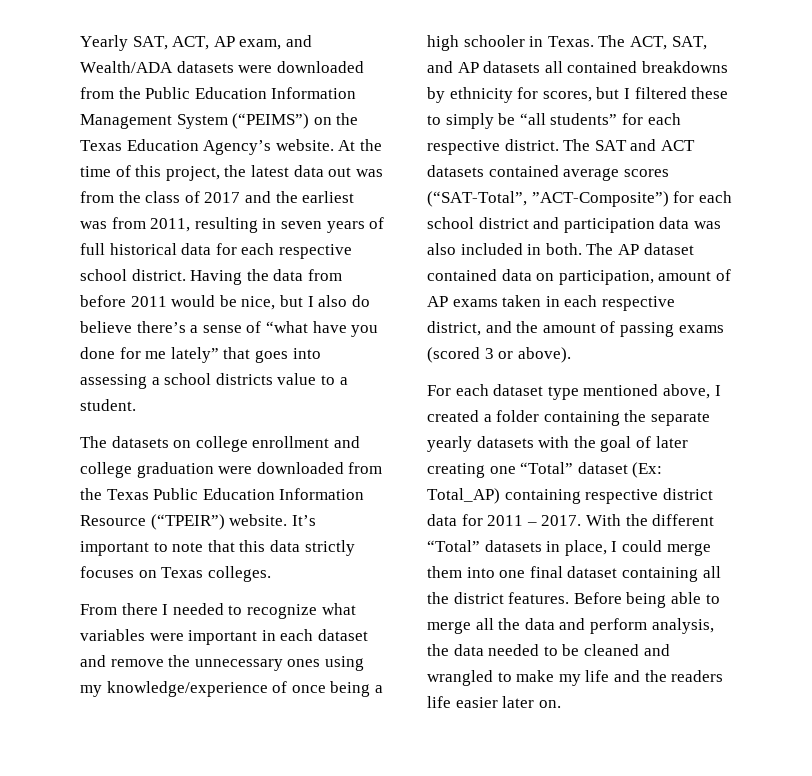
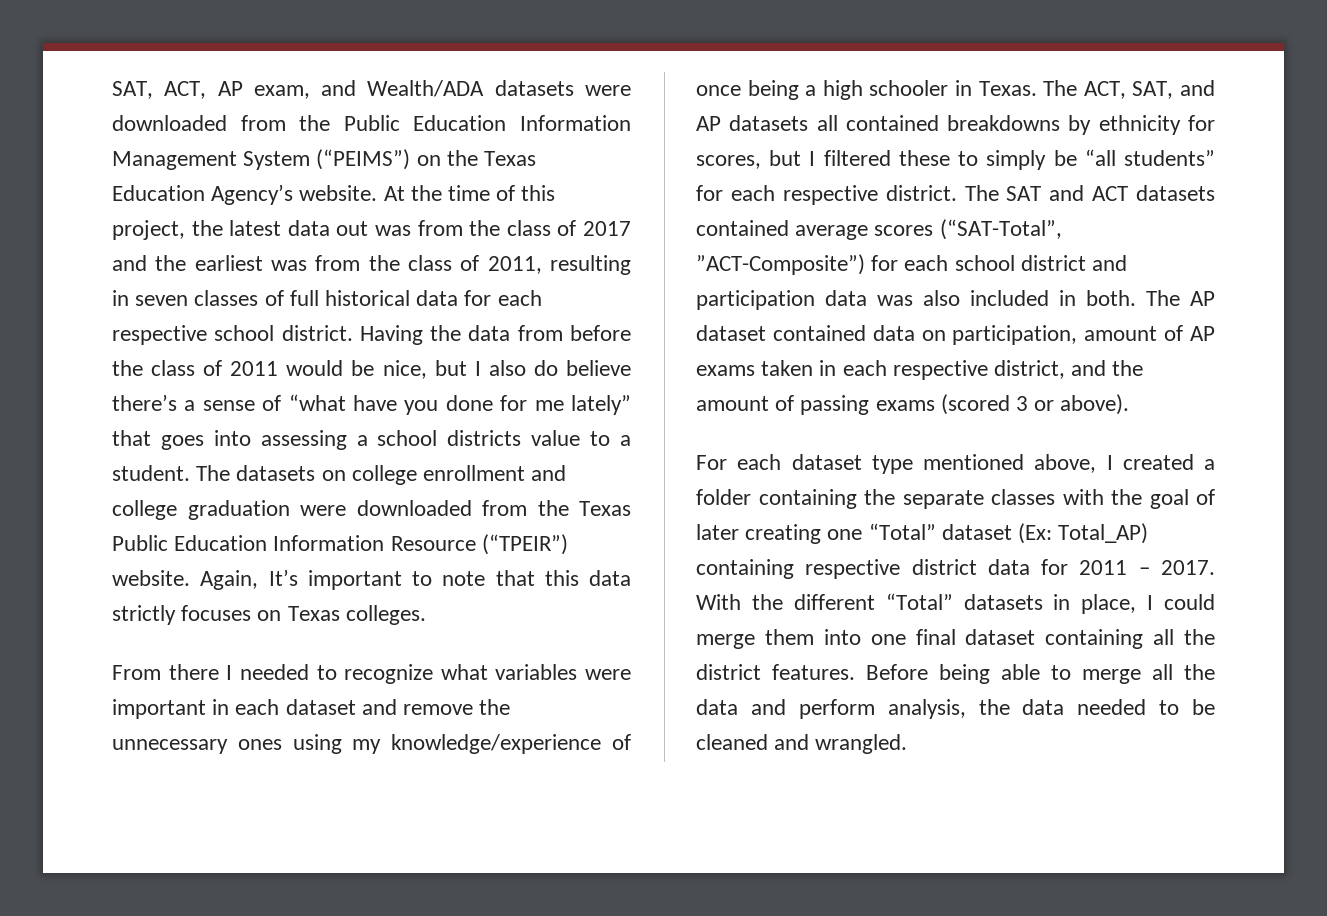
[80,35,128,51] Yearly -> (112, 90) none
(146, 223) none -> [368,255,480,271] the class of
[326,221,365,233] years -> [194,290,259,306] classes
(126, 301) none -> [112,360,223,376] the class of
(136, 405) // -> (190, 473) none
(288, 520) none -> [200,570,259,590] Again,
[427,436,534,452] yearly datasets -> [991,489,1055,505] classes
[427,670,724,686] [427,696,561,708] wrangled to make my life and the readers life easier later on. -> [815,734,908,754] wrangled.

